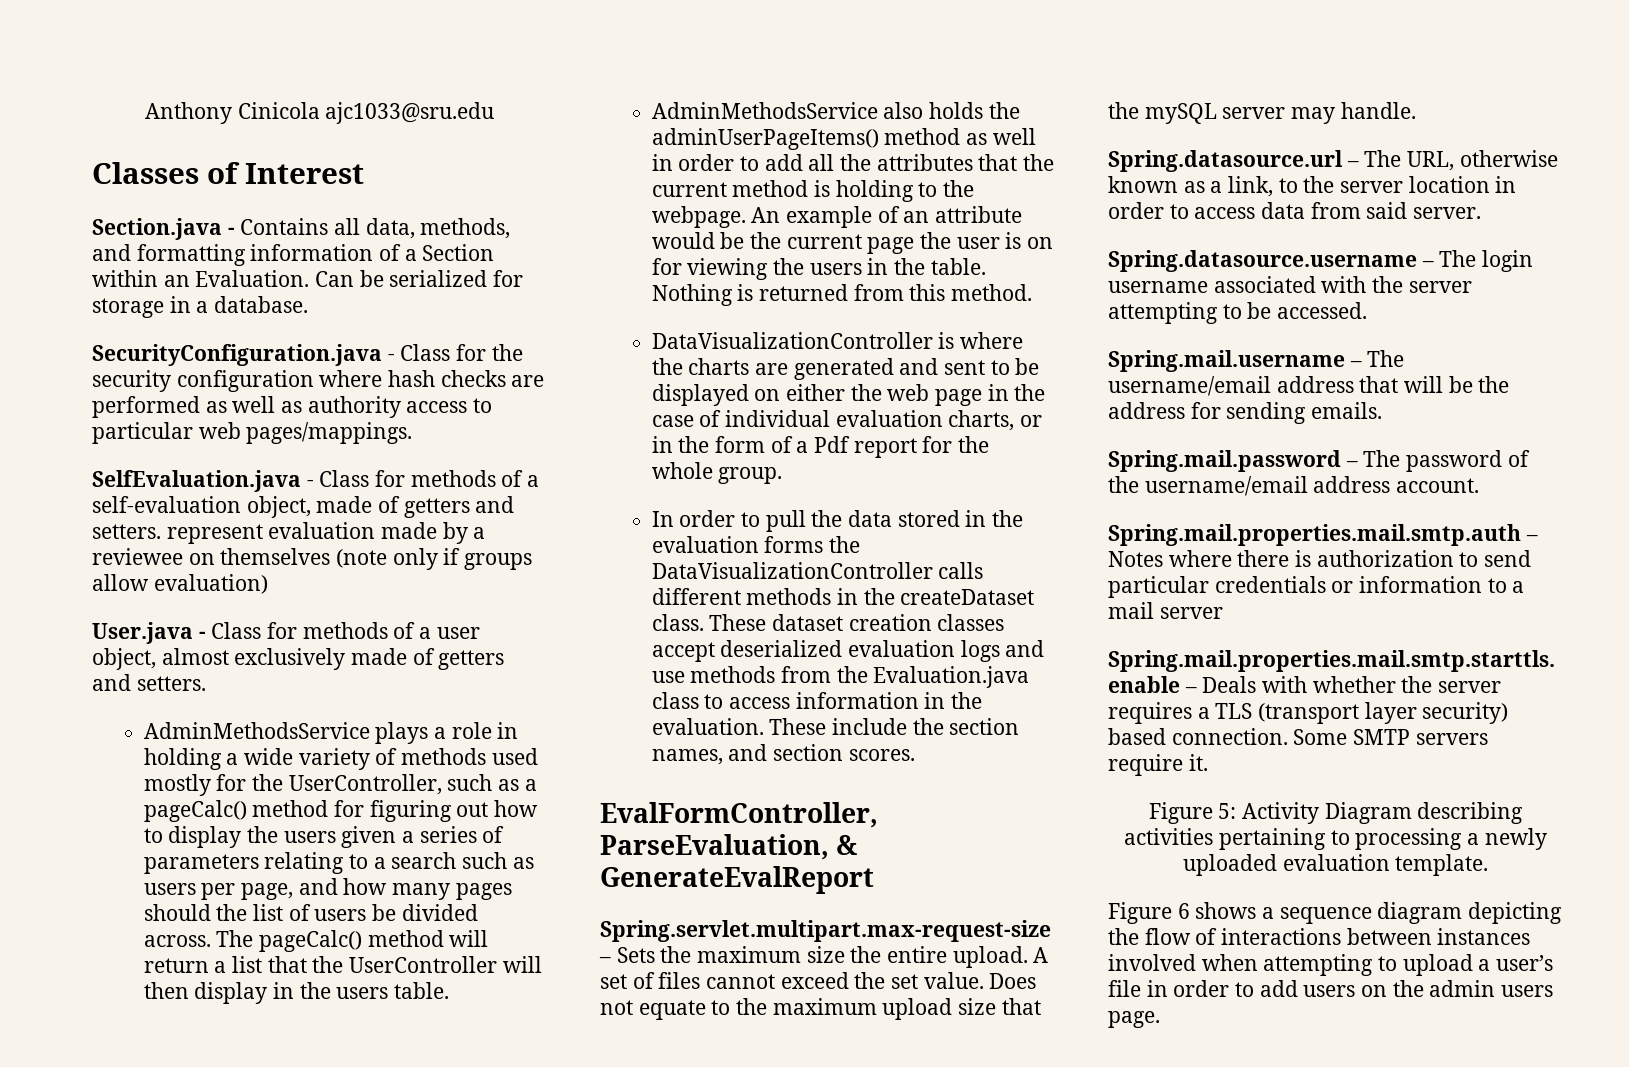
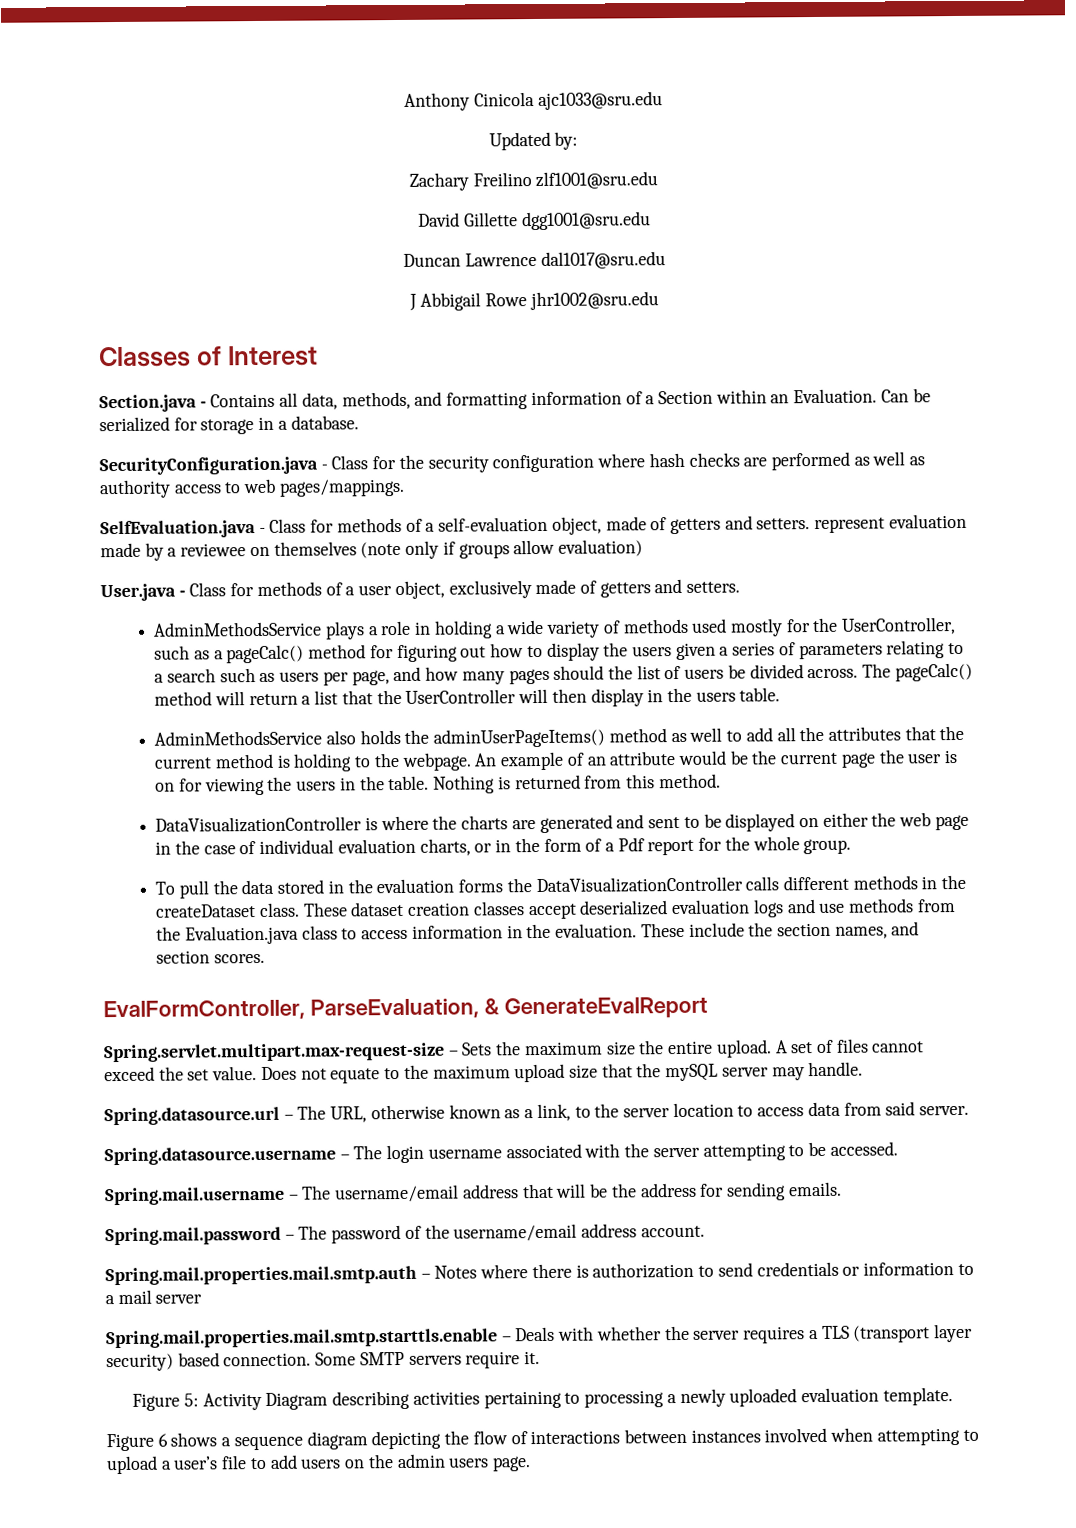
(495, 113) none -> [488,131,579,151] [408,171,659,191] [418,211,651,231] [403,251,666,269] [409,291,659,311] // Updated by: // Zachary Freilino zlf1001@sru.edu // David Gillette dgg1001@sru.edu // Duncan Lawrence dal1017@sru.edu // J Abbigail Rowe jhr1002@sru.edu
[92,422,193,444] particular -> (242, 488) none
[161,648,229,665] almost -> (445, 590) none
[651,154,735,171] in order -> (723, 734) none
[651,510,761,527] In order to -> [155,881,176,895] To
[1495,176,1517,193] [1108,202,1164,219] in order -> (734, 1110) none
[1108,576,1209,598] particular -> (753, 1269) none
[1146,980,1230,997] in order -> (248, 1462) none

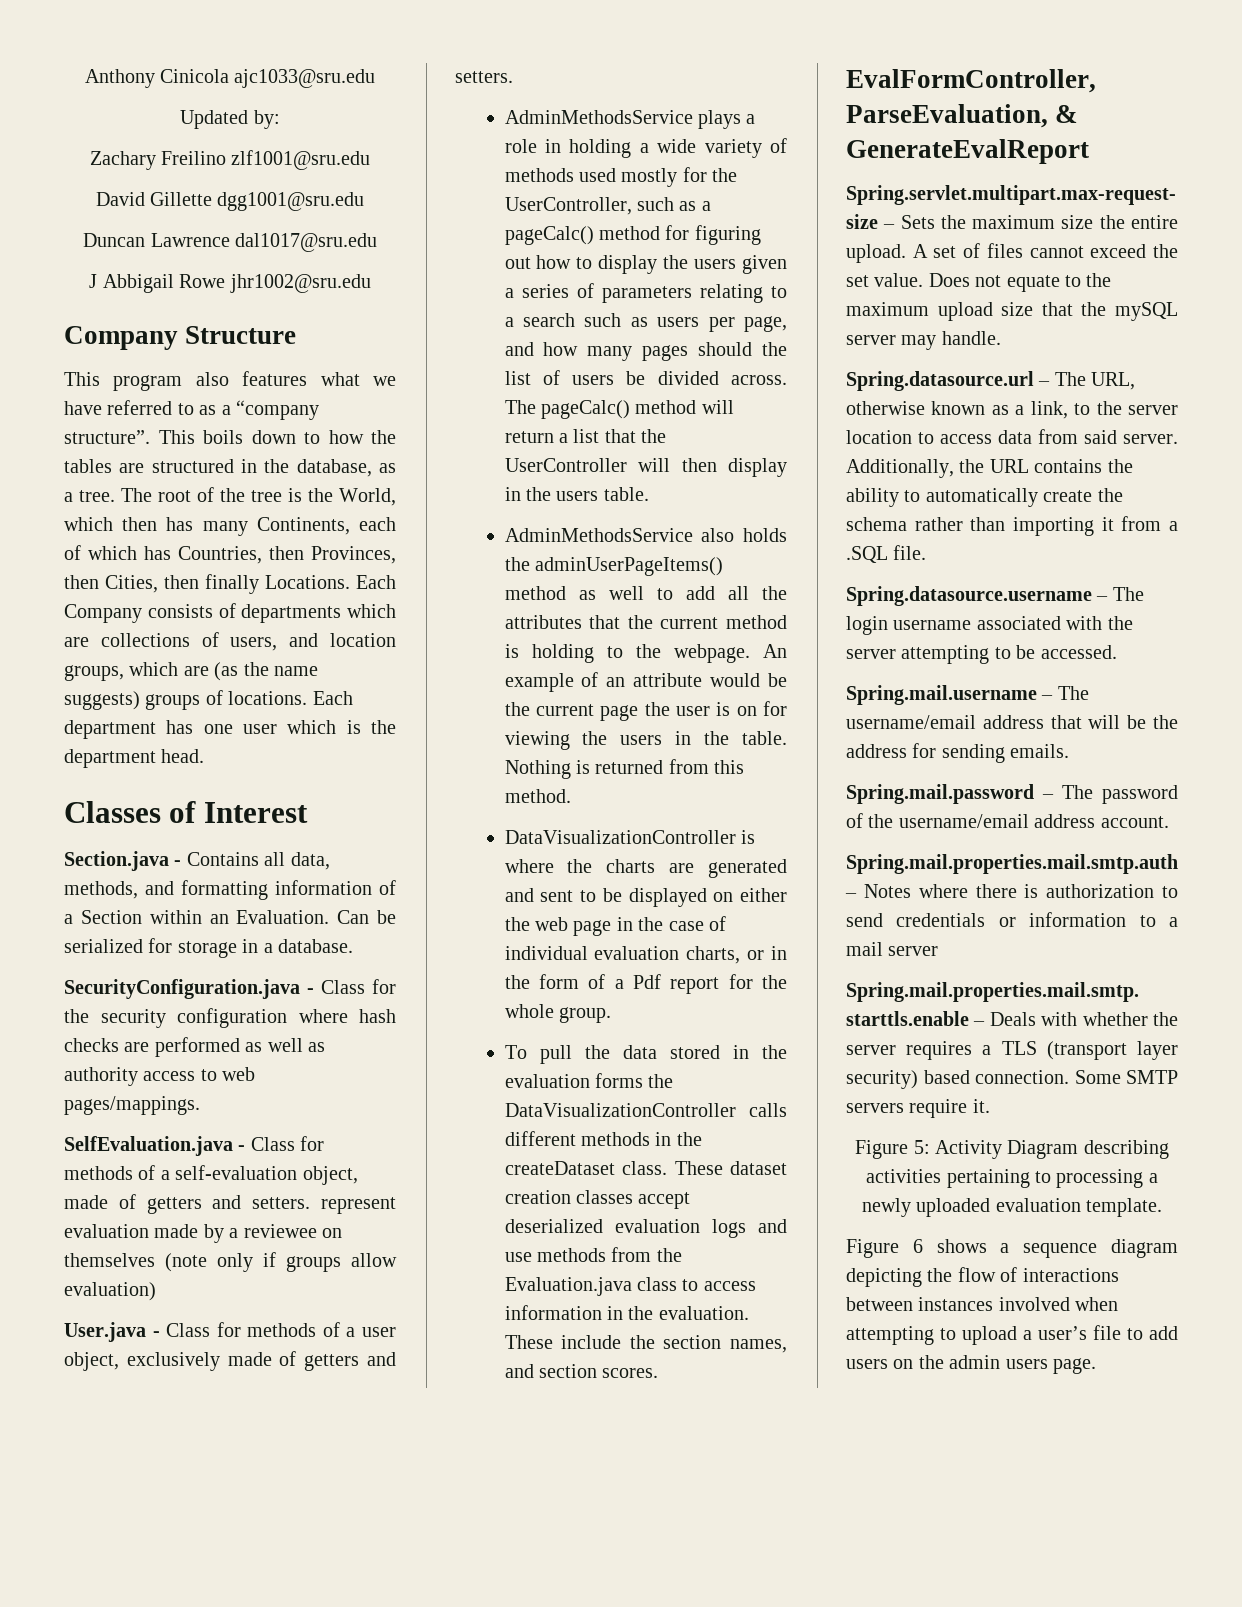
(659, 301) none -> [64,326,297,350] [64,371,396,391] [64,400,319,420] [64,430,396,444] [64,459,397,477] [64,487,396,506] [64,517,396,536] [64,545,396,564] [64,574,396,594] [64,603,396,623] [64,632,396,651] [64,662,318,681] [64,690,353,710] [64,720,396,739] [64,749,205,768] // Company Structure // This program also features what we have referred to as a “company structure”. This boils down to how the tables are structured in the database, as a tree. The root of the tree is the World, which then has many Continents, each of which has Countries, then Provinces, then Cities, then finally Locations. Each Company consists of departments which are collections of users, and location groups, which are (as the name suggests) groups of locations. Each department has one user which is the department head.
(970, 1110) none -> [846,459,1133,478] [846,488,1123,507] [846,516,1178,536] [846,545,927,563] Additionally, the URL contains the ability to automatically create the schema rather than importing it from a .SQL file.

